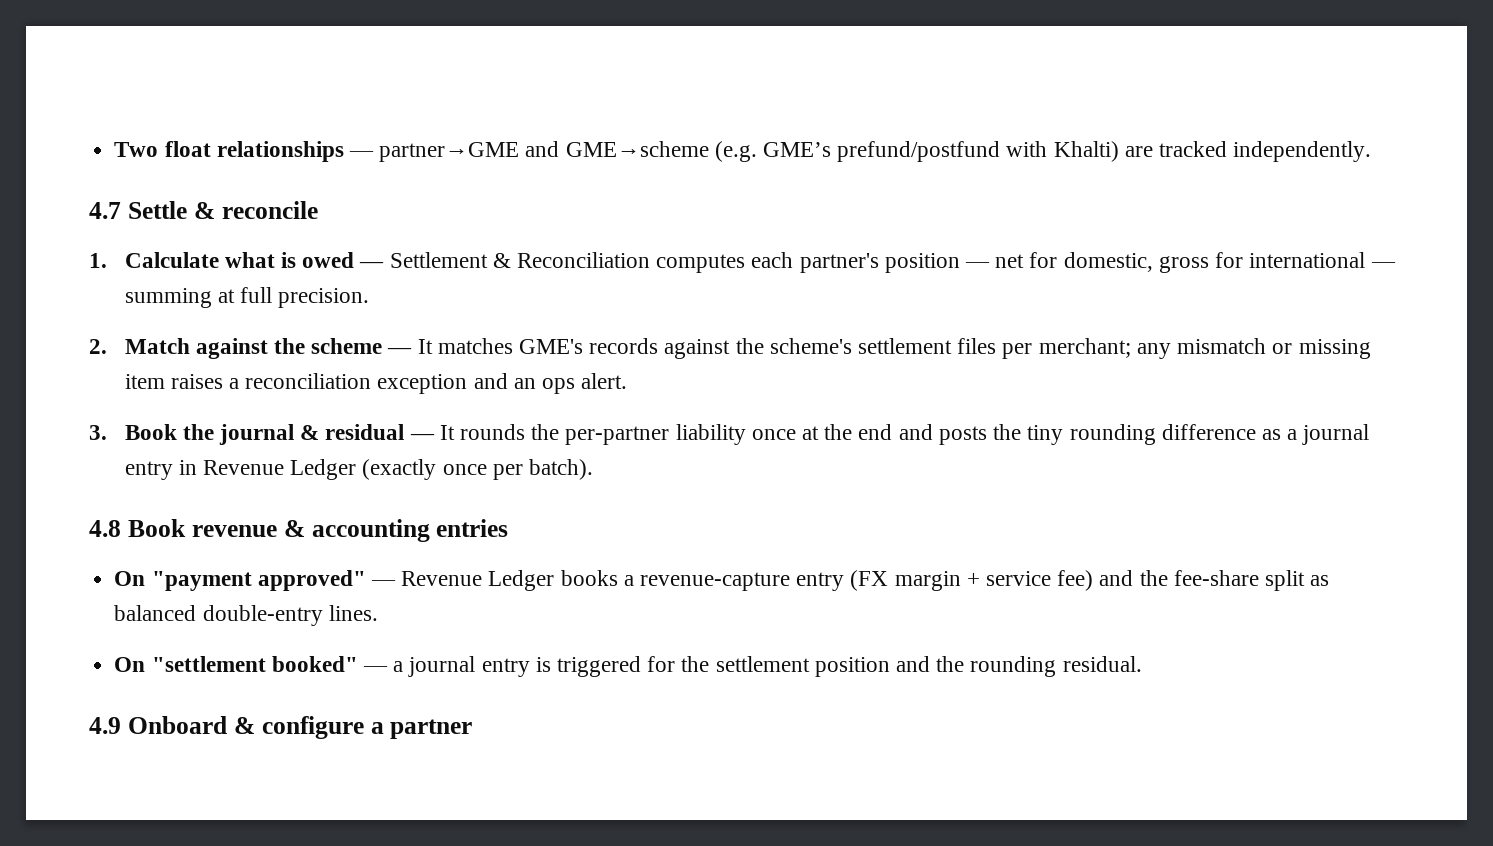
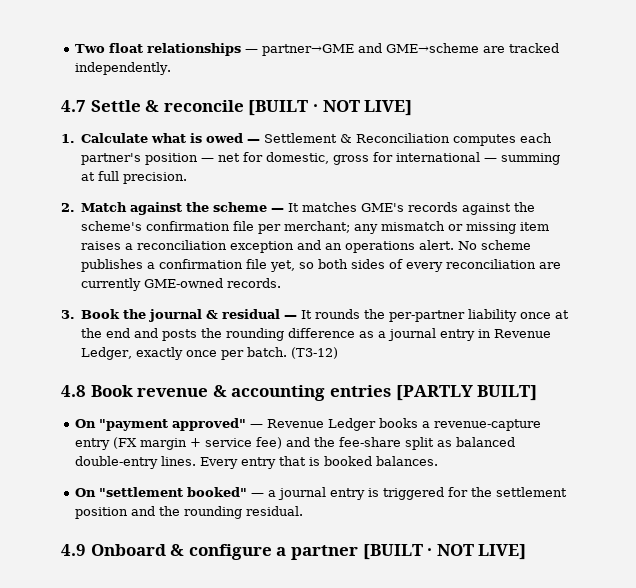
[714,141,1119,162] (e.g. GME’s prefund/postfund with Khalti) -> (479, 48) none
(318, 210) none -> [248,100,413,116] [BUILT · NOT LIVE]
[858,338,997,354] settlement files -> [146,221,255,231] confirmation file
[541,378,575,394] ops -> [345,241,416,253] operations
(628, 381) none -> [458,240,532,250] [81,259,562,272] [81,278,282,291] No scheme publishes a confirmation file yet, so both sides of every reconciliation are currently GME-owned records.
[1027,425,1064,445] tiny -> (223, 333) none
[290,459,593,480] Ledger (exactly once per batch). -> [81,347,339,360] Ledger, exactly once per batch. (T3-12)
(509, 528) none -> [395,385,538,401] [PARTLY BUILT]
(378, 613) none -> [199,456,438,469] Every entry that is booked balances.
(473, 729) none -> [362,544,527,560] [BUILT · NOT LIVE]

